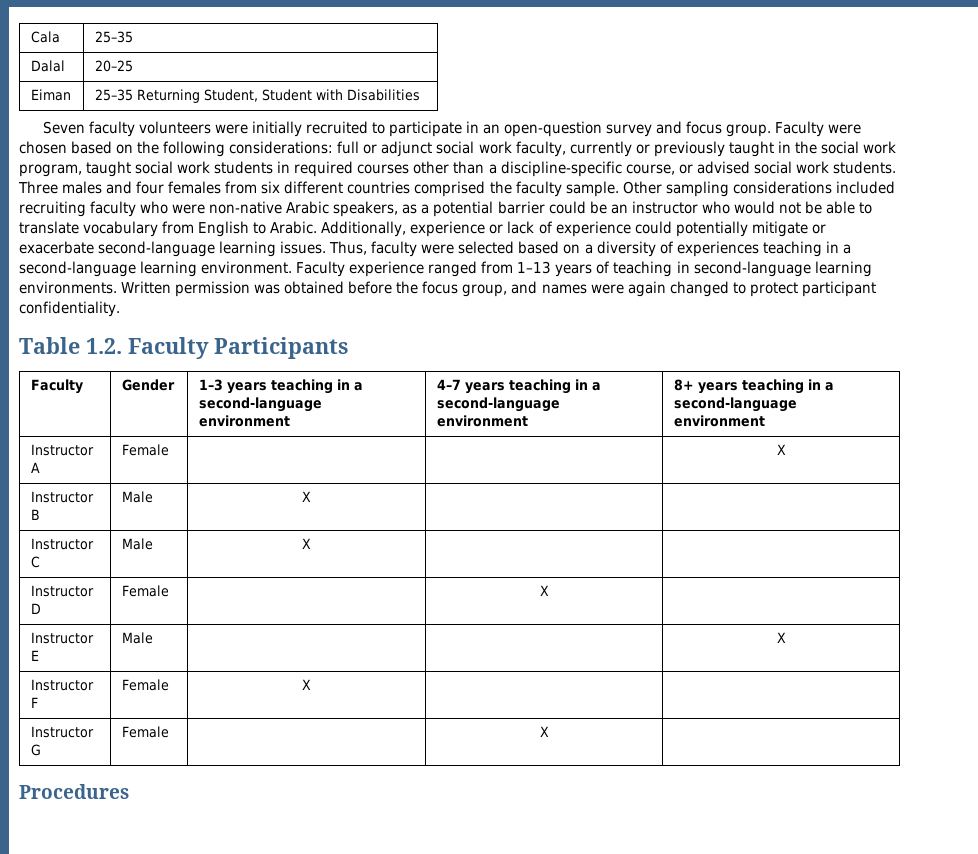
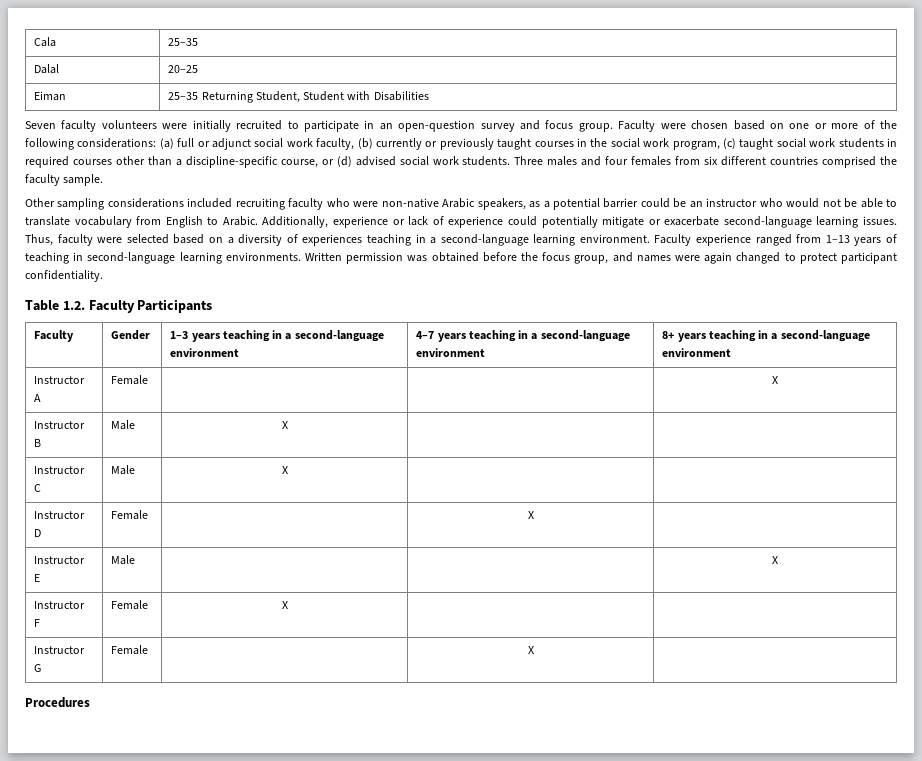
(134, 149) none -> [789,120,875,129] one or more of
(334, 147) none -> [159,138,174,149] (a)
(566, 149) none -> [357,138,373,149] (b)
(774, 149) none -> [534,141,574,147] courses
(82, 170) none -> [722,138,736,149] (c)
(693, 169) none -> [336,156,352,167] (d)
(619, 189) none -> (104, 180) //

